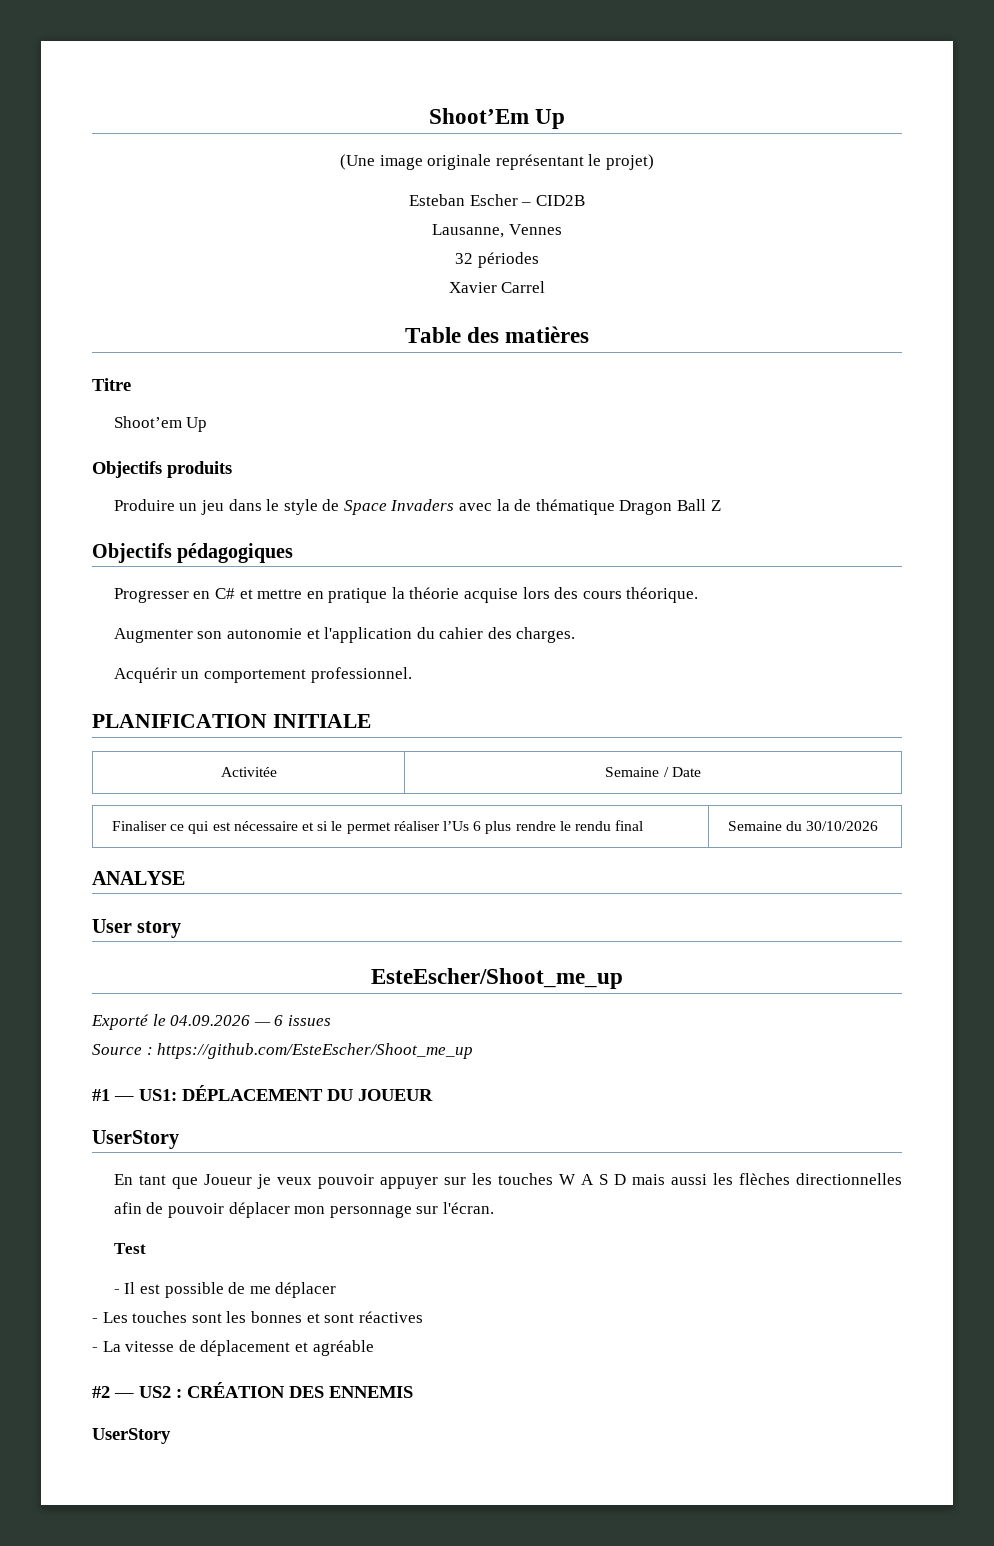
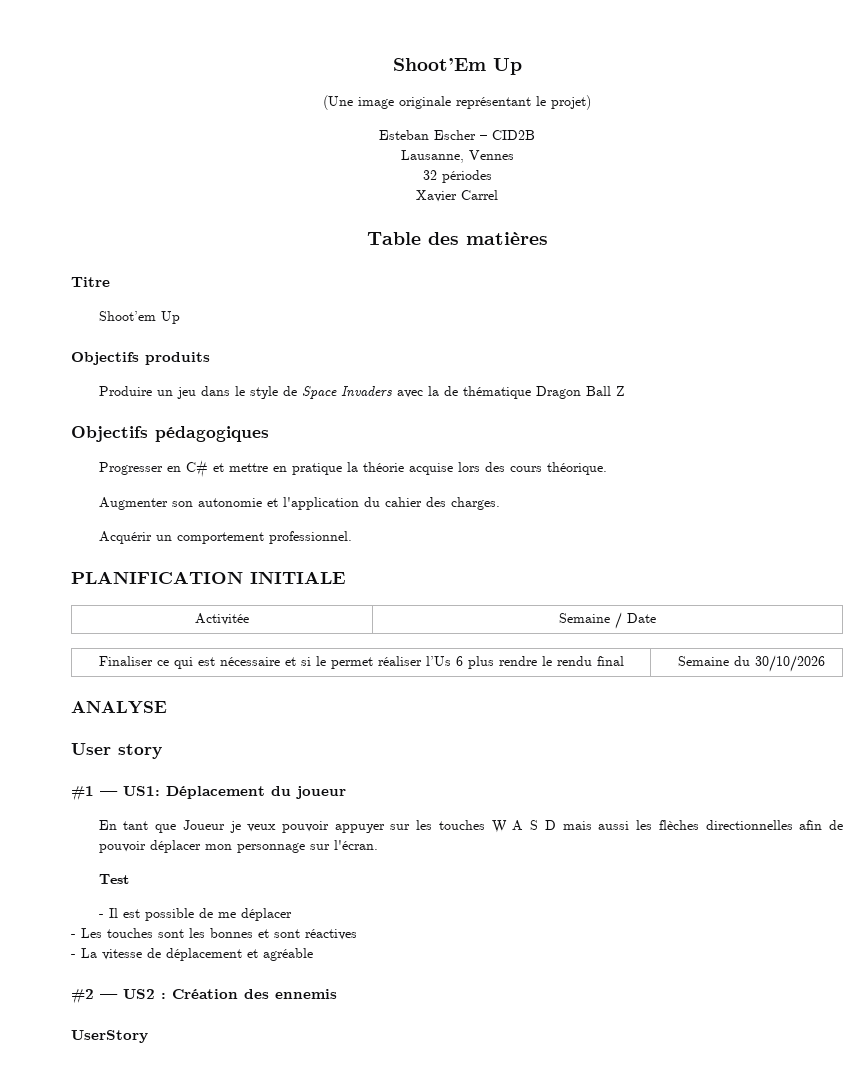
[371,968,623,989] [91,1014,331,1030] [92,1043,474,1059] // EsteEscher/Shoot_me_up // Exporté le 04.09.2026 — 6 issues // Source : https://github.com/EsteEscher/Shoot_me_up -> (162, 751) none
[182,1085,433,1101] [92,1130,179,1149] DÉPLACEMENT DU JOUEUR // UserStory -> [166,786,346,799] Déplacement du joueur
[187,1382,413,1398] CRÉATION DES ENNEMIS -> [172,989,337,999] Création des ennemis

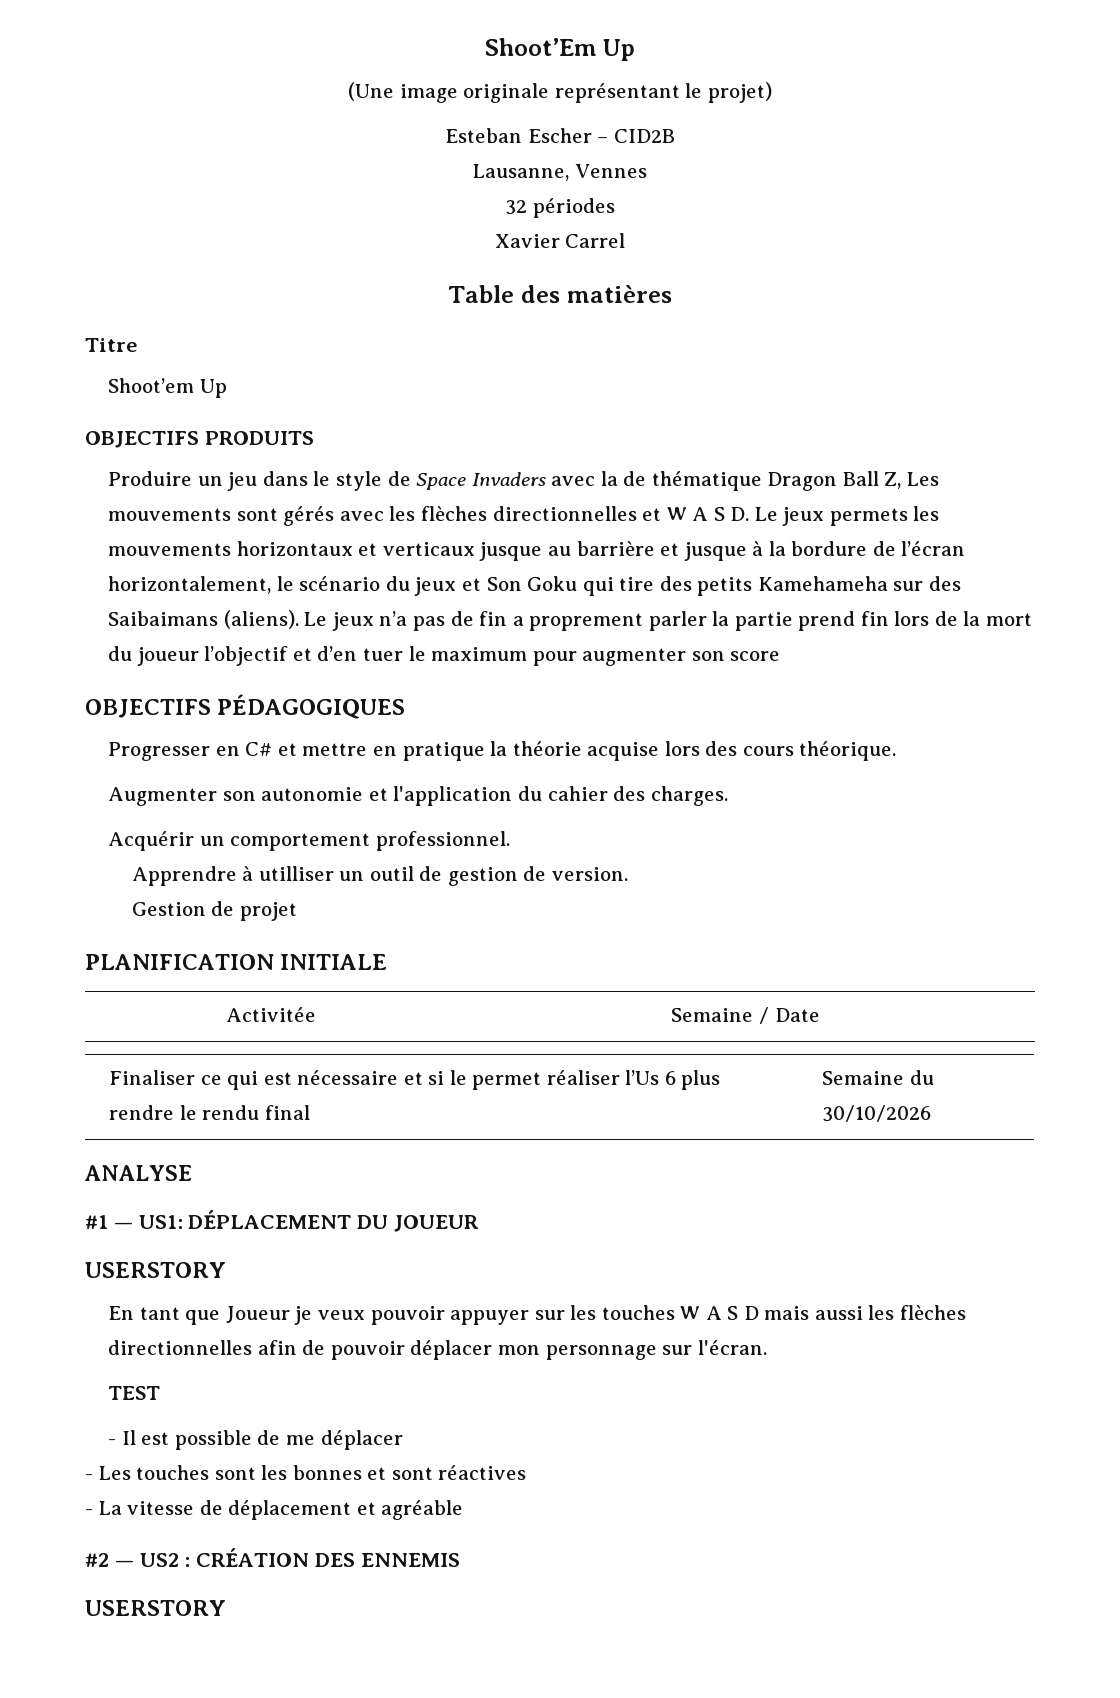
[71,352,210,365] Objectifs produits -> [85,431,314,448] OBJECTIFS PRODUITS
[615,386,625,396] [71,426,269,442] Z // Objectifs pédagogiques -> [884,472,939,489] [108,506,940,526] [108,541,966,561] [108,576,961,596] [108,610,1032,631] [108,646,781,666] [85,694,406,719] Z, Les mouvements sont gérés avec les flèches directionnelles et W A S D. Le jeux permets les mouvements horizontaux et verticaux jusque au barrière et jusque à la bordure de l’écran horizontalement, le scénario du jeux et Son Goku qui tire des petits Kamehameha sur des Saibaimans (aliens). Le jeux n’a pas de fin a proprement parler la partie prend fin lors de la mort du joueur l’objectif et d’en tuer le maximum pour augmenter son score // OBJECTIFS PÉDAGOGIQUES
(352, 537) none -> [131,866,628,886] [131,901,297,921] // Apprendre à utilliser un outil de gestion de version. // Gestion de projet
[71,743,162,759] // User story -> (192, 1173) none
[166,786,346,799] Déplacement du joueur -> [188,1210,480,1232] [85,1262,226,1278] DÉPLACEMENT DU JOUEUR // USERSTORY
[98,874,129,884] Test -> [108,1386,161,1400] TEST
[172,989,337,999] [71,1030,148,1043] Création des ennemis // UserStory -> [196,1548,460,1567] [85,1600,226,1616] CRÉATION DES ENNEMIS // USERSTORY

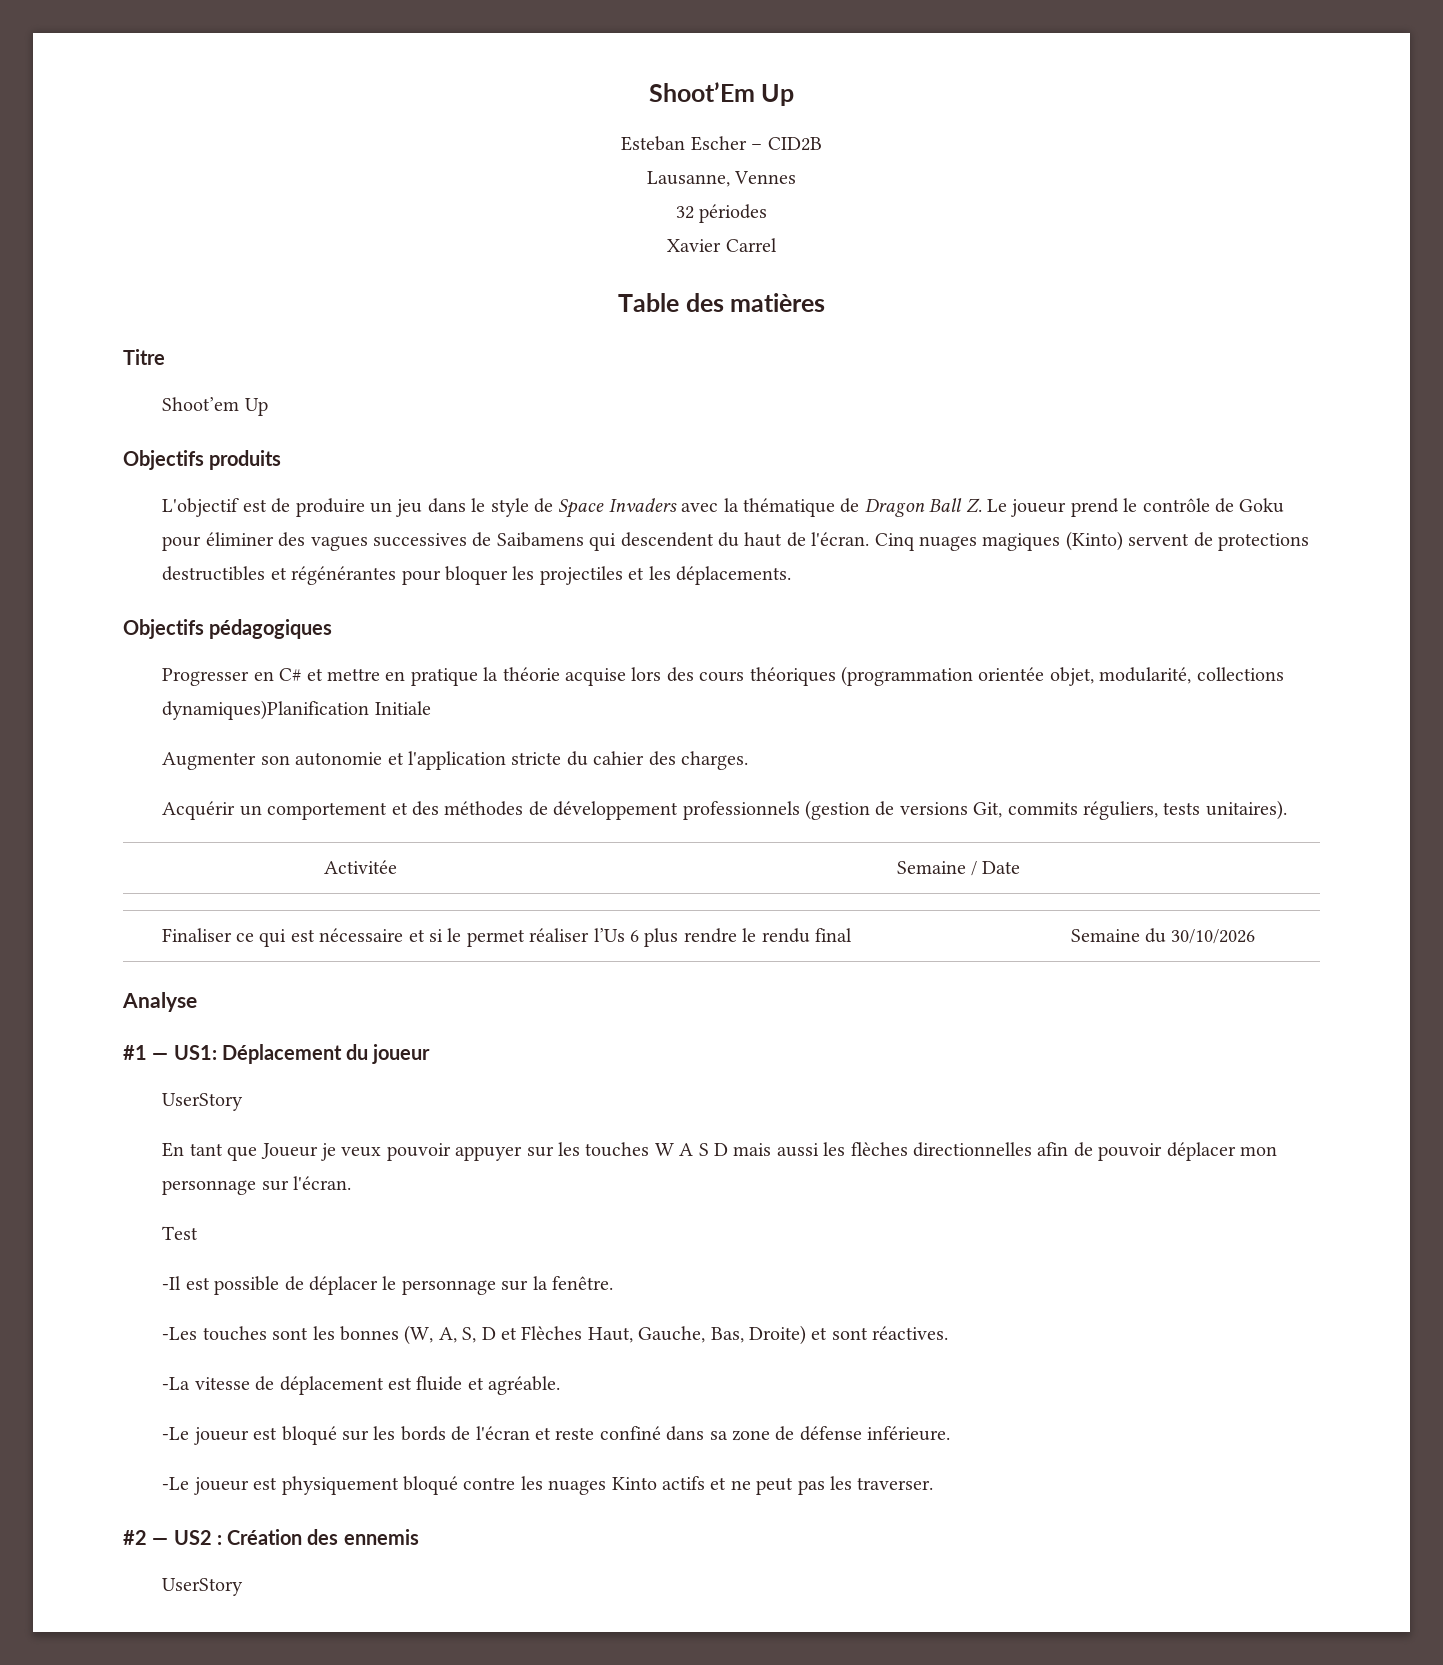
[348,82,772,103] // (Une image originale représentant le projet) -> (795, 95) none
[85,431,314,448] [108,471,193,486] OBJECTIFS PRODUITS // Produire -> [123,450,282,470] [162,498,365,517] Objectifs produits // L'objectif est de produire
[623,471,939,491] [108,506,940,526] [108,541,966,561] [108,576,961,596] [108,610,1032,631] [108,646,781,666] [85,694,406,719] de thématique Dragon Ball Z, Les mouvements sont gérés avec les flèches directionnelles et W A S D. Le jeux permets les mouvements horizontaux et verticaux jusque au barrière et jusque à la bordure de l’écran horizontalement, le scénario du jeux et Son Goku qui tire des petits Kamehameha sur des Saibaimans (aliens). Le jeux n’a pas de fin a proprement parler la partie prend fin lors de la mort du joueur l’objectif et d’en tuer le maximum pour augmenter son score // OBJECTIFS PÉDAGOGIQUES -> [743,498,1285,517] [162,531,1310,551] [162,566,792,585] [123,619,333,639] thématique de Dragon Ball Z. Le joueur prend le contrôle de Goku pour éliminer des vagues successives de Saibamens qui descendent du haut de l'écran. Cinq nuages magiques (Kinto) servent de protections destructibles et régénérantes pour bloquer les projectiles et les déplacements. // Objectifs pédagogiques
[799,741,897,761] théorique. -> [749,666,1284,686] [162,700,431,720] théoriques (programmation orientée objet, modularité, collections dynamiques)Planification Initiale
(513, 796) none -> [511,752,562,765] stricte
[375,831,510,851] [131,866,628,886] [131,901,297,921] [85,954,388,970] professionnel. // Apprendre à utilliser un outil de gestion de version. // Gestion de projet // PLANIFICATION INITIALE -> [391,800,1287,820] et des méthodes de développement professionnels (gestion de versions Git, commits réguliers, tests unitaires).
[84,1165,192,1181] ANALYSE -> [122,992,197,1012] Analyse
[188,1210,480,1232] [85,1262,226,1278] DÉPLACEMENT DU JOUEUR // USERSTORY -> [221,1044,431,1064] [162,1093,244,1111] Déplacement du joueur // UserStory
[108,1386,161,1400] [108,1430,136,1445] TEST // - Il -> [162,1226,199,1240] [162,1276,182,1290] Test // -Il
[286,1430,403,1450] [85,1465,527,1480] [85,1500,464,1520] me déplacer // - Les touches sont les bonnes et sont réactives // - La vitesse de déplacement et agréable -> [309,1276,614,1295] [162,1325,949,1345] [162,1376,561,1395] [162,1426,951,1445] [162,1476,934,1495] déplacer le personnage sur la fenêtre. // -Les touches sont les bonnes (W, A, S, D et Flèches Haut, Gauche, Bas, Droite) et sont réactives. // -La vitesse de déplacement est fluide et agréable. // -Le joueur est bloqué sur les bords de l'écran et reste confiné dans sa zone de défense inférieure. // -Le joueur est physiquement bloqué contre les nuages Kinto actifs et ne peut pas les traverser.
[196,1548,460,1567] [85,1600,226,1616] CRÉATION DES ENNEMIS // USERSTORY -> [227,1529,419,1545] [162,1578,244,1596] Création des ennemis // UserStory

